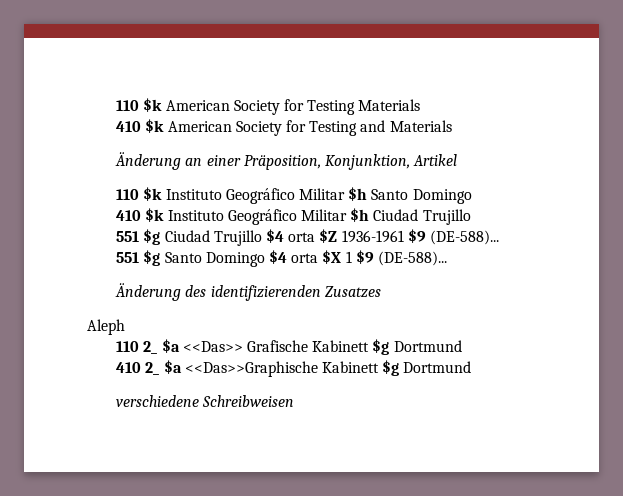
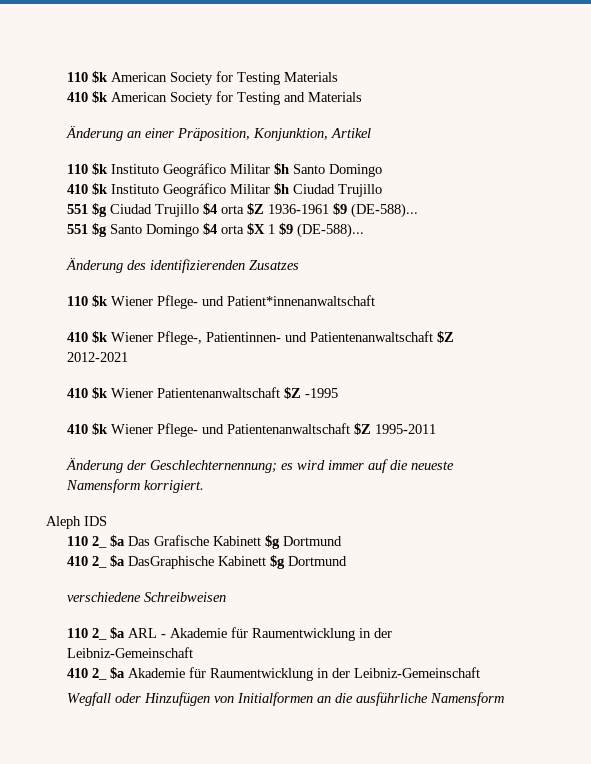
(381, 292) none -> [67,295,376,309] [67,331,455,345] [67,352,129,362] [67,387,339,399] [67,423,437,437] [66,458,455,473] [66,479,205,493] // 110 $k Wiener Pflege- und Patient*innenanwaltschaft // 410 $k Wiener Pflege-, Patientinnen- und Patientenanwaltschaft $Z 2012-2021 // 410 $k Wiener Patientenanwaltschaft $Z -1995 // 410 $k Wiener Pflege- und Patientenanwaltschaft $Z 1995-2011 // Änderung der Geschlechternennung; es wird immer auf die neueste Namensform korrigiert.
[116,339,243,354] // 110 2_ $a <<Das>> -> [84,516,107,526] [67,535,151,548] IDS // 110 2_ $a Das
[184,361,318,377] <<Das>>Graphische -> [128,556,215,569] DasGraphische
(295, 401) none -> [67,627,393,641] [67,647,194,658] [67,667,481,681] [67,692,505,706] // 110 2_ $a ARL - Akademie für Raumentwicklung in der Leibniz-Gemeinschaft // 410 2_ $a Akademie für Raumentwicklung in der Leibniz-Gemeinschaft // Wegfall oder Hinzufügen von Initialformen an die ausführliche Namensform

